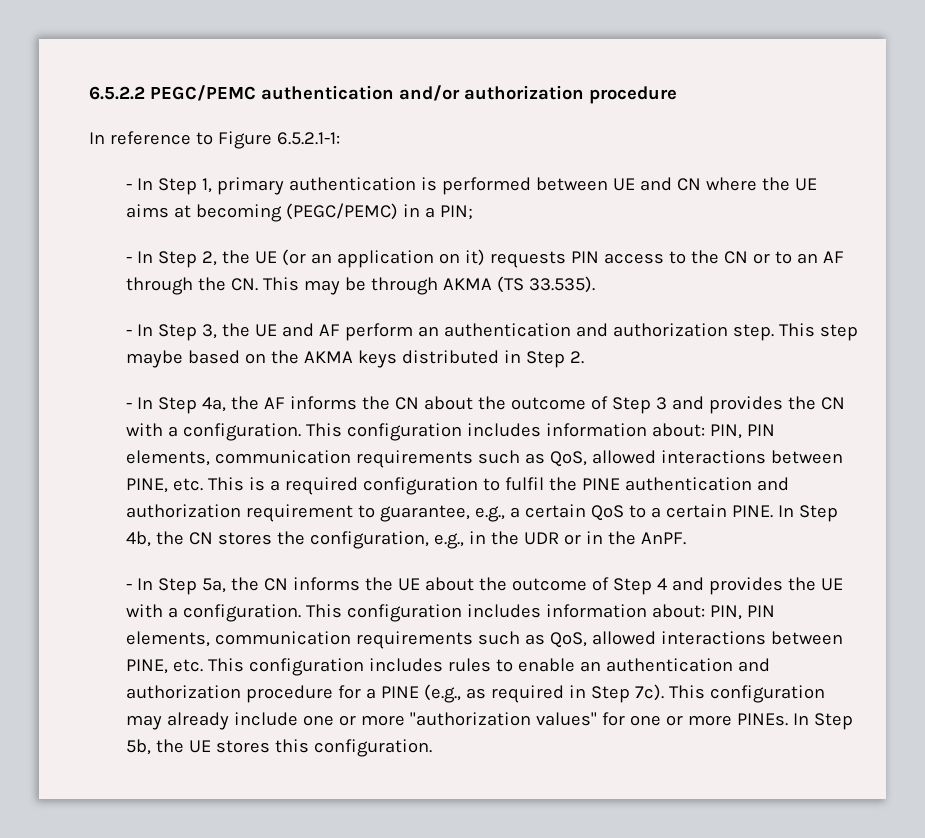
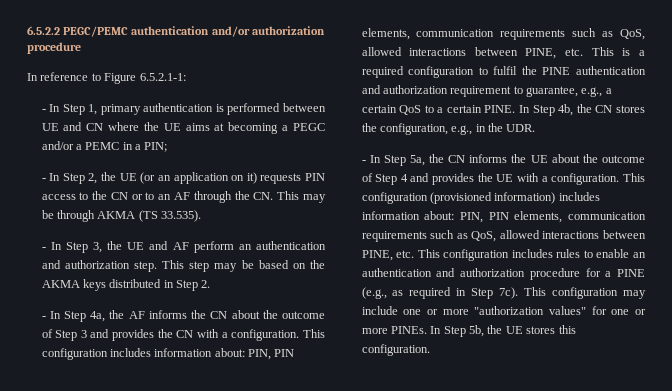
[285,203,398,220] (PEGC/PEMC) -> [282,123,326,131] [41,141,120,150] a PEGC and/or a PEMC
[125,350,183,368] maybe -> [214,260,254,272] may be
[523,531,686,545] UDR or in the AnPF. -> [506,124,536,132] UDR.
(462, 613) none -> [429,192,556,204] (provisioned information)
[166,712,229,730] already -> (646, 294) none

